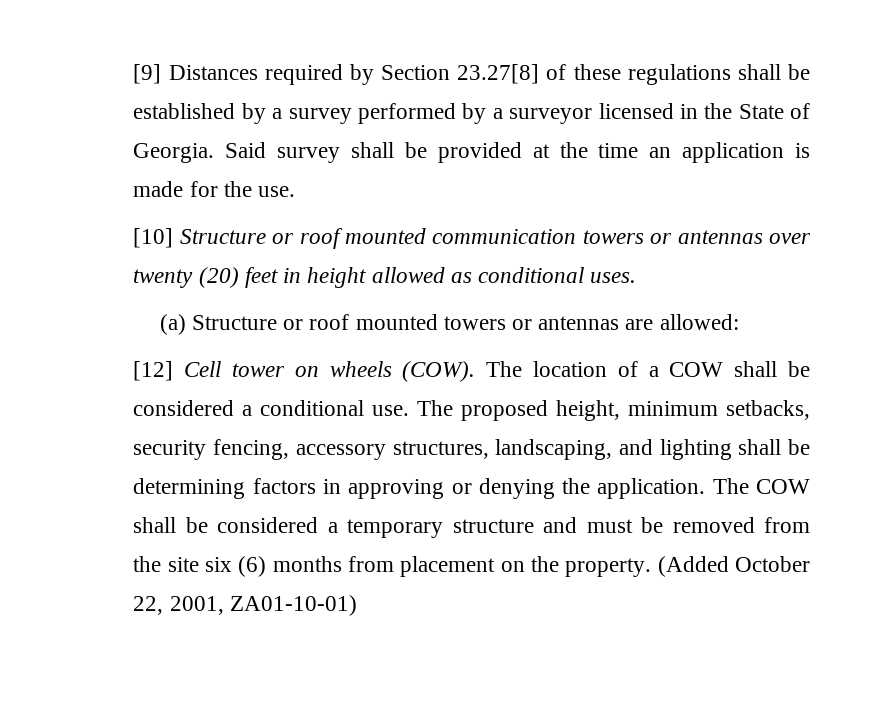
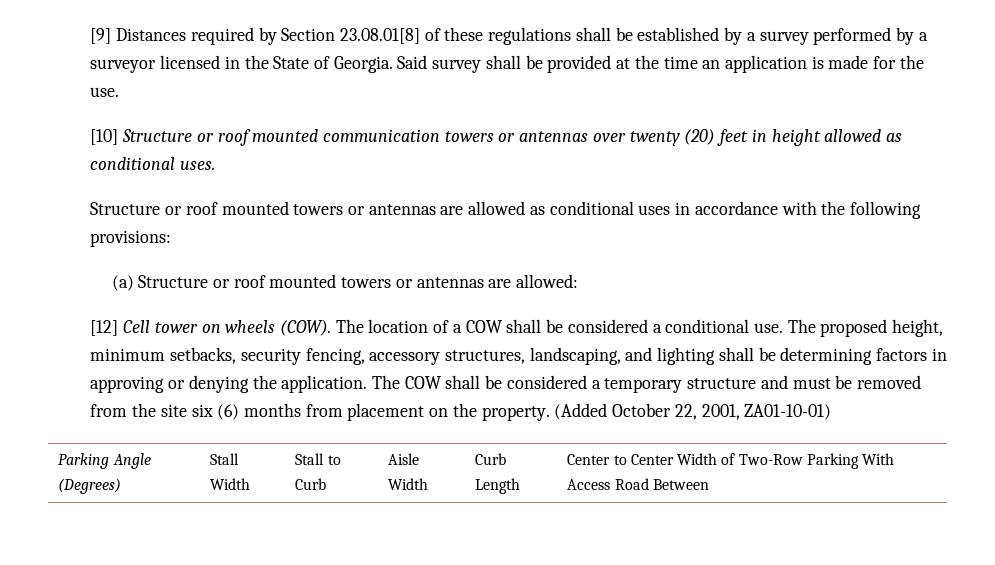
[457,64,540,84] 23.27[8] -> [339,28,420,44] 23.08.01[8]
(637, 277) none -> [90,201,921,219] [90,230,172,247] // Structure or roof mounted towers or antennas are allowed as conditional uses in accordance with the following provisions:
(357, 605) none -> [58,453,151,469] [58,478,122,494] [210,453,240,465] [210,478,251,490] [295,453,341,465] [295,478,327,490] [388,453,420,465] [388,478,429,490] [475,453,507,465] [475,478,521,494] [567,453,895,469] [567,478,709,490] // Parking Angle (Degrees) | Stall Width | Stall to Curb | Aisle Width | Curb Length | Center to Center Width of Two-Row Parking With Access Road Between

